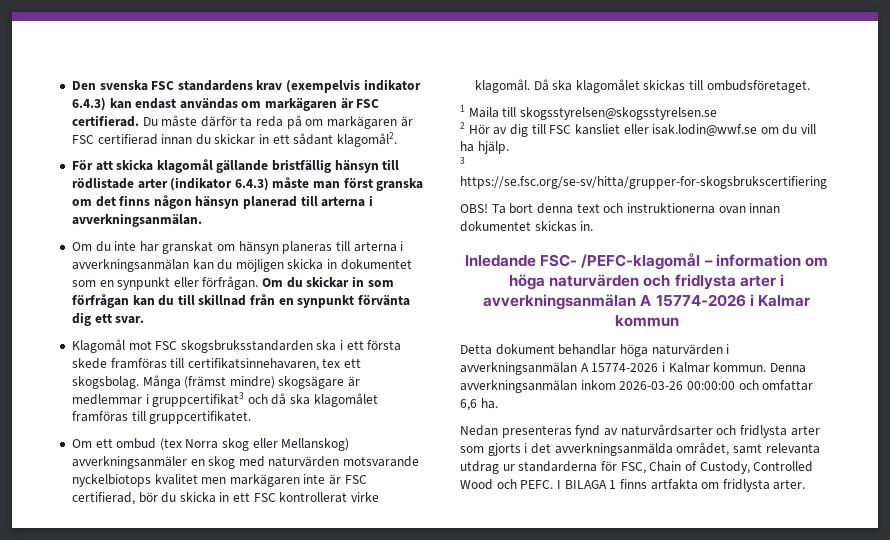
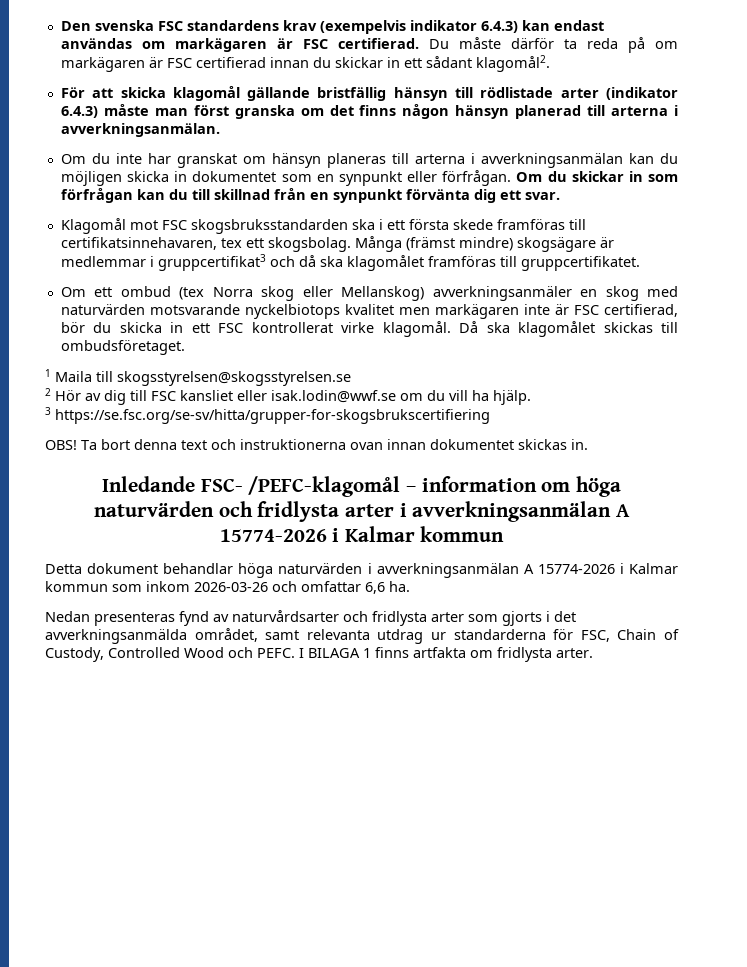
[713,362,806,373] [460,380,577,393] kommun. Denna avverkningsanmälan -> [45,581,142,592] kommun som
[686,381,735,390] 00:00:00 -> (268, 587) none

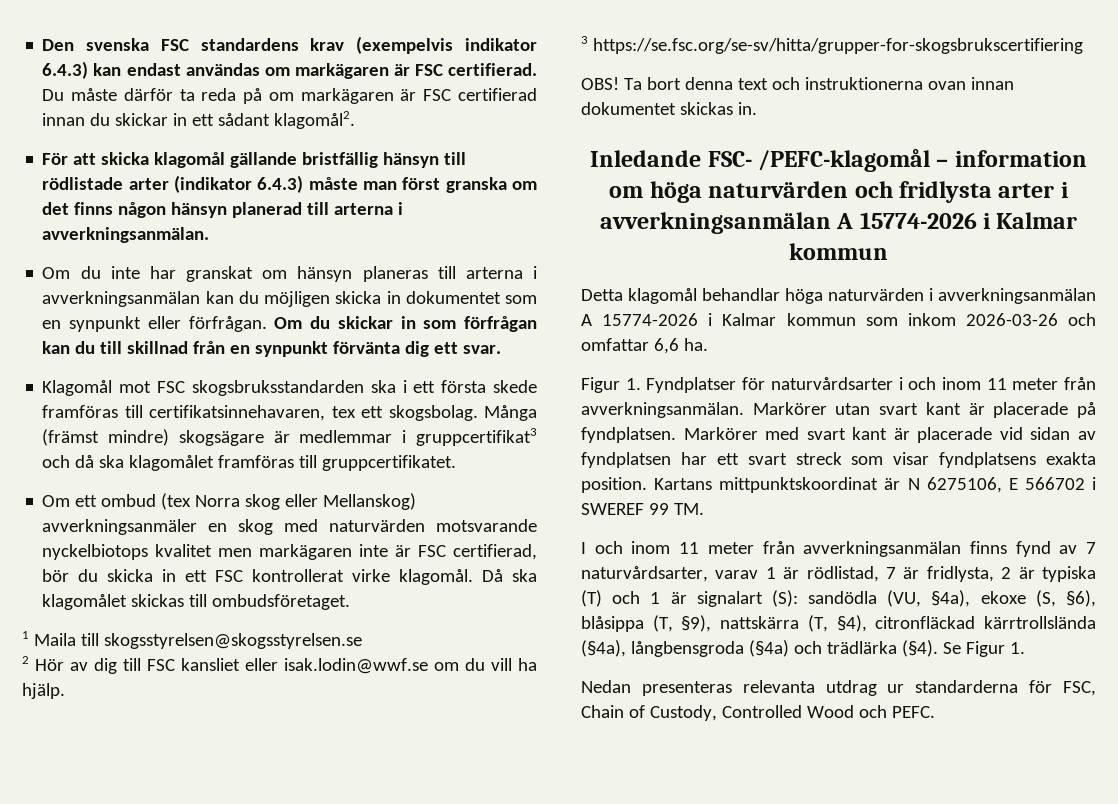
[87,563,159,574] dokument -> [628,288,697,304] klagomål
[45,610,576,626] [45,628,300,644] Nedan presenteras fynd av naturvårdsarter och fridlysta arter som gjorts i det avverkningsanmälda området, samt -> [581,377,1096,393] [581,402,1096,418] [581,427,1096,443] [581,452,1096,468] [581,477,1096,493] [581,503,704,515] [581,541,1096,557] [581,566,1096,582] [581,590,1096,607] [581,615,1096,632] [581,640,1025,657] [581,680,732,696] Figur 1. Fyndplatser för naturvårdsarter i och inom 11 meter från avverkningsanmälan. Markörer utan svart kant är placerade på fyndplatsen. Markörer med svart kant är placerade vid sidan av fyndplatsen har ett svart streck som visar fyndplatsens exakta position. Kartans mittpunktskoordinat är N 6275106, E 566702 i SWEREF 99 TM. // I och inom 11 meter från avverkningsanmälan finns fynd av 7 naturvårdsarter, varav 1 är rödlistad, 7 är fridlysta, 2 är typiska (T) och 1 är signalart (S): sandödla (VU, §4a), ekoxe (S, §6), blåsippa (T, §9), nattskärra (T, §4), citronfläckad kärrtrollslända (§4a), långbensgroda (§4a) och trädlärka (§4). Se Figur 1. // Nedan presenteras
[299,647,593,662] I BILAGA 1 finns artfakta om fridlysta arter. -> (935, 712) none

